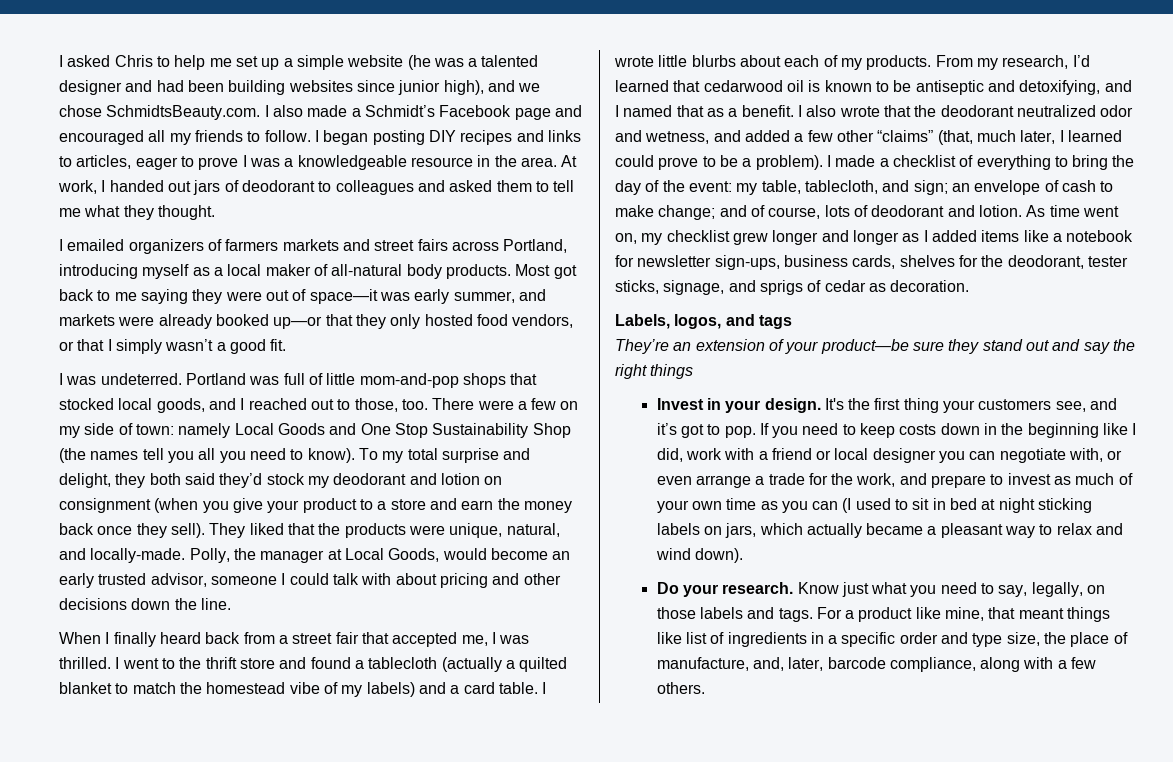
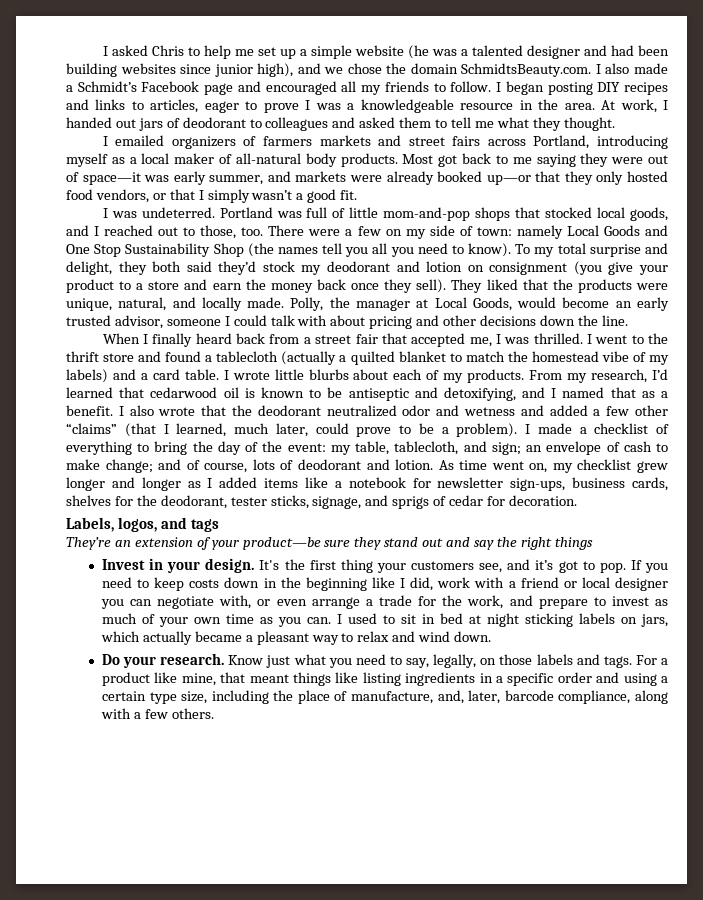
(102, 111) none -> [386,63,458,74] the domain
[154,498,229,513] (when you -> [573,261,602,275] (you
[90,548,186,563] locally-made. -> [201,297,285,311] locally made.
[645,131,710,144] wetness, -> [464,407,515,416] wetness
[937,130,1122,145] (that, much later, I learned -> [124,423,308,437] (that I learned, much later,
[868,283,886,292] as -> [487,496,506,506] for
[812,498,852,513] can (I -> [306,614,342,624] can. I
[694,548,743,563] down). -> [454,631,492,642] down.
[685,632,725,644] list of -> [362,672,401,686] listing
(969, 638) none -> [623,673,668,686] [101,691,146,701] using a certain
(1040, 639) none -> [211,690,269,704] including

